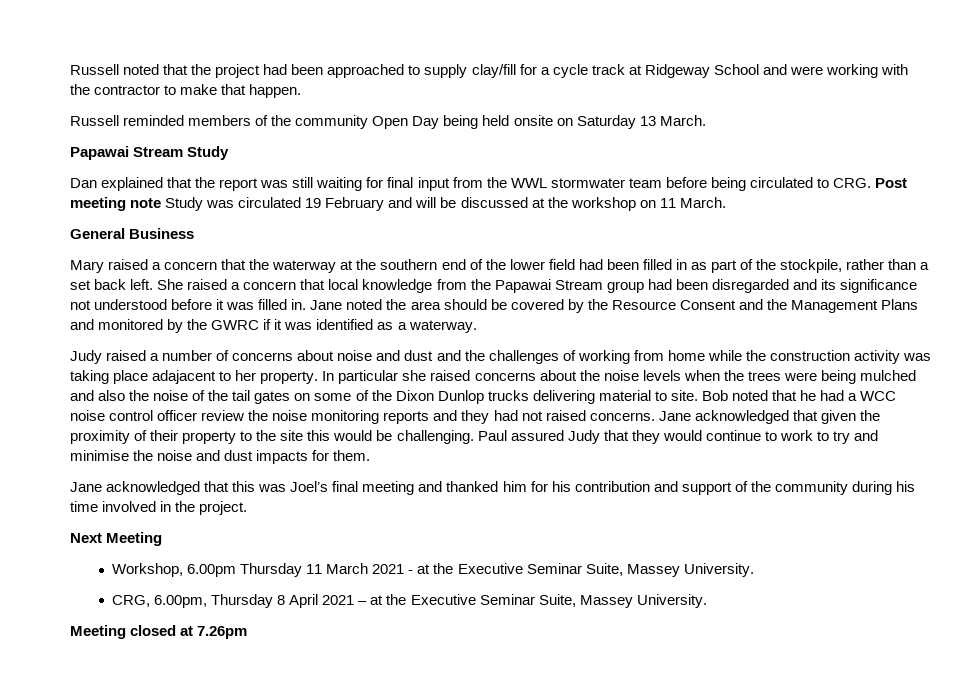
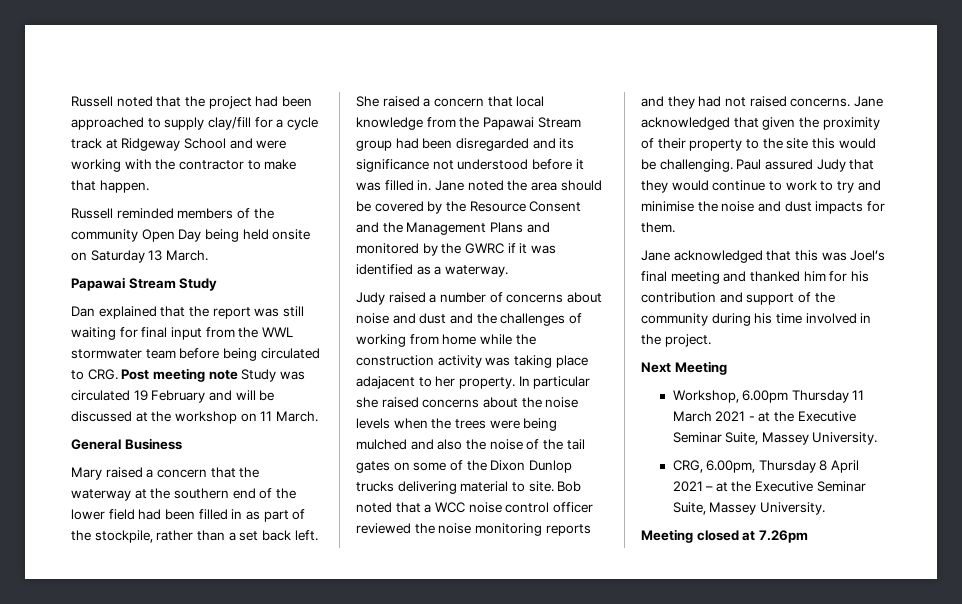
[800,390,845,401] he had -> (421, 507) none
[201,410,245,421] review -> [356,523,411,534] reviewed

